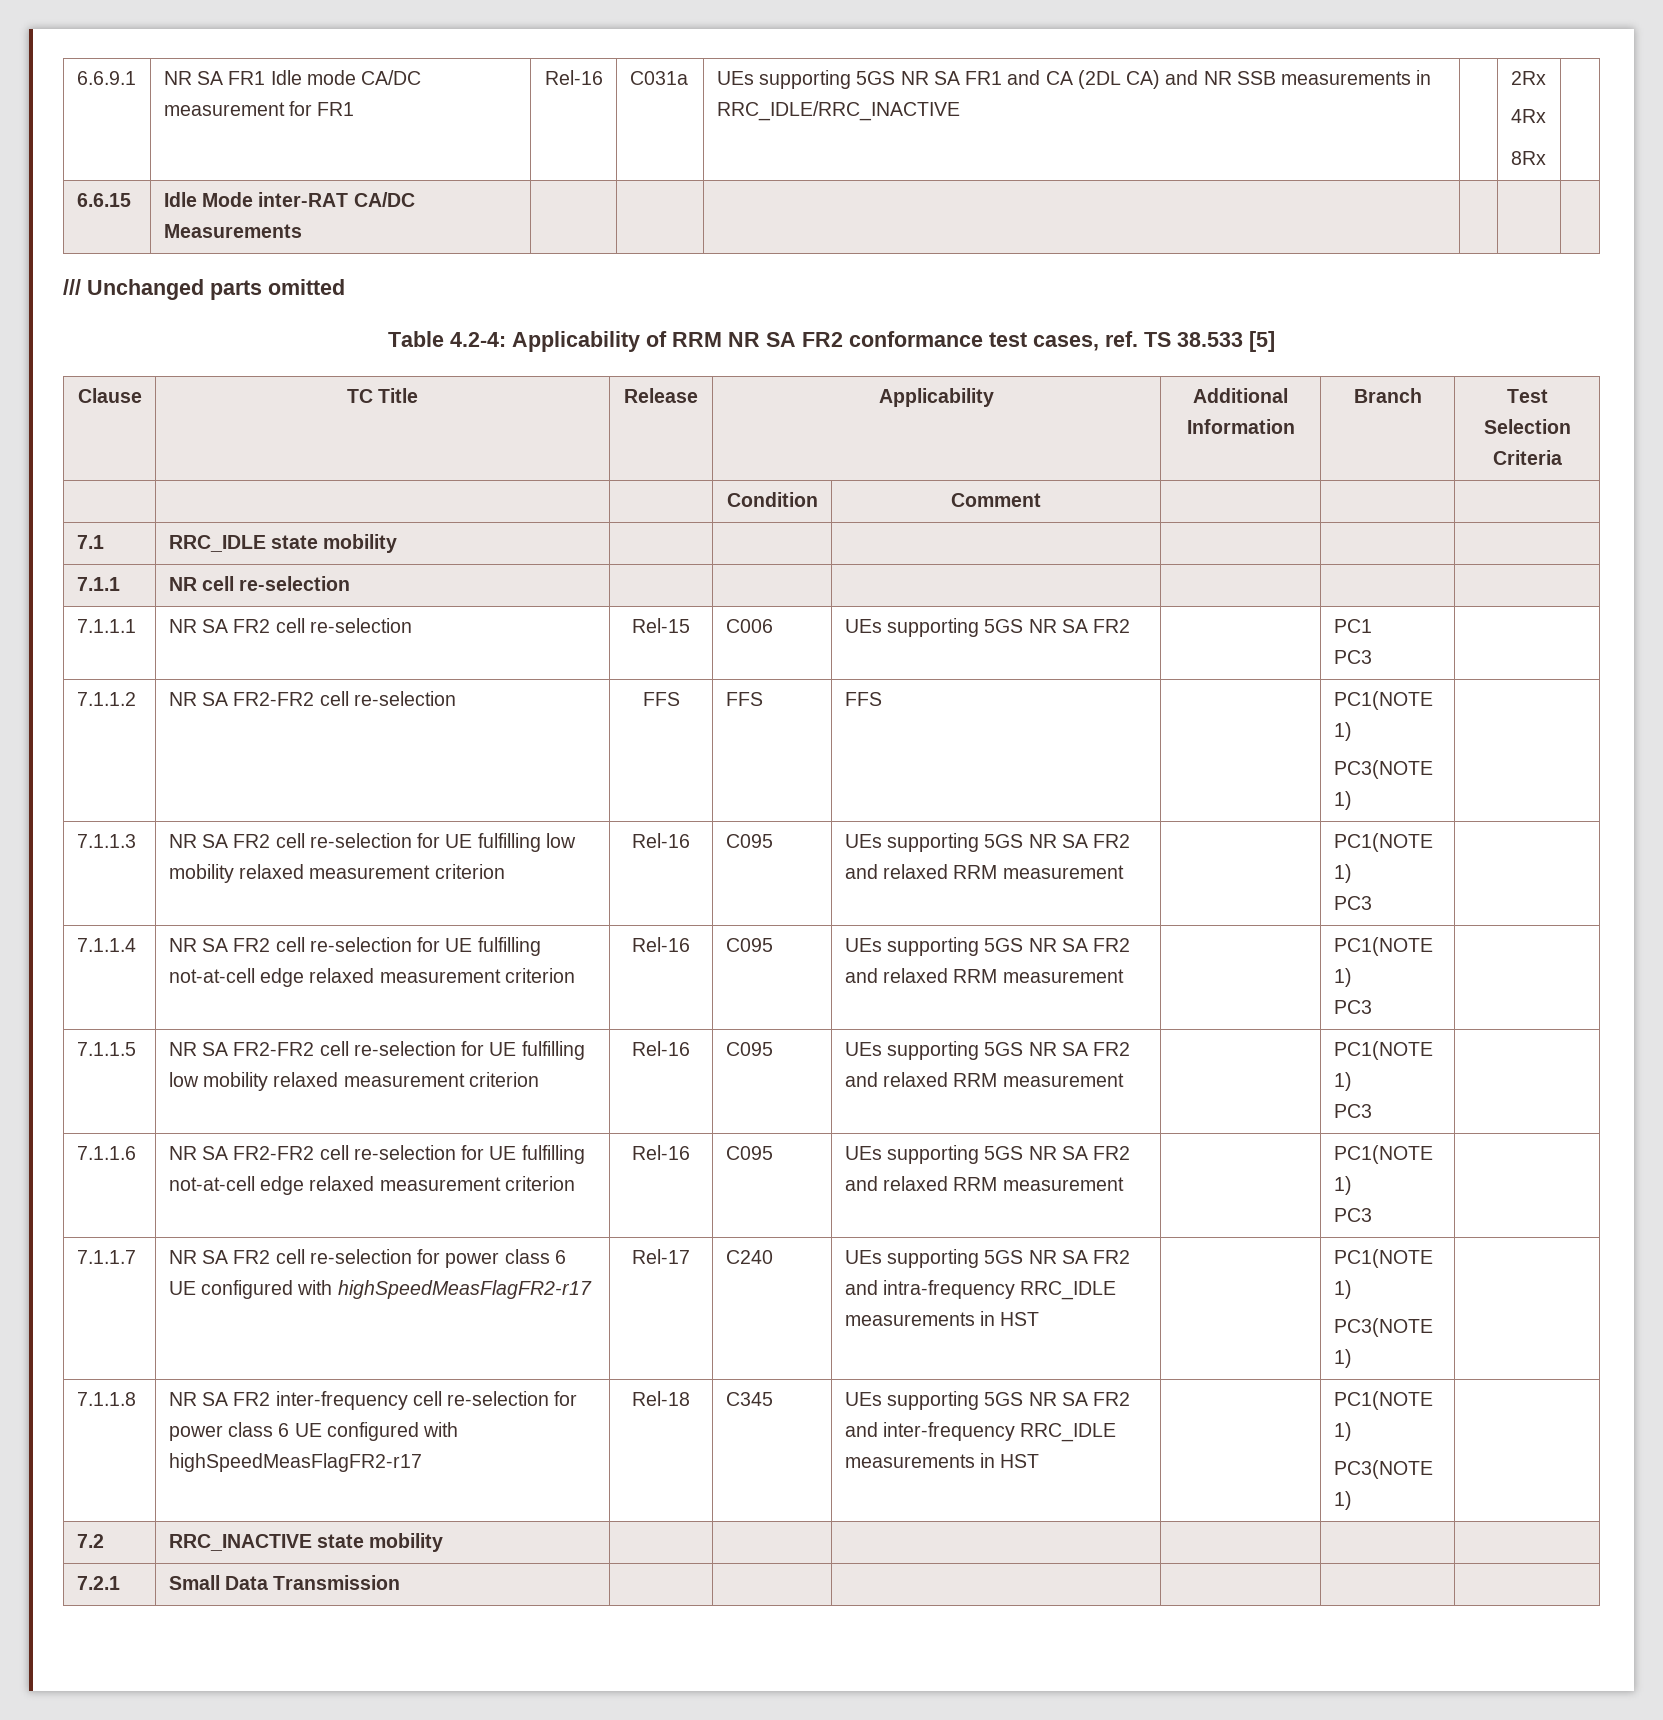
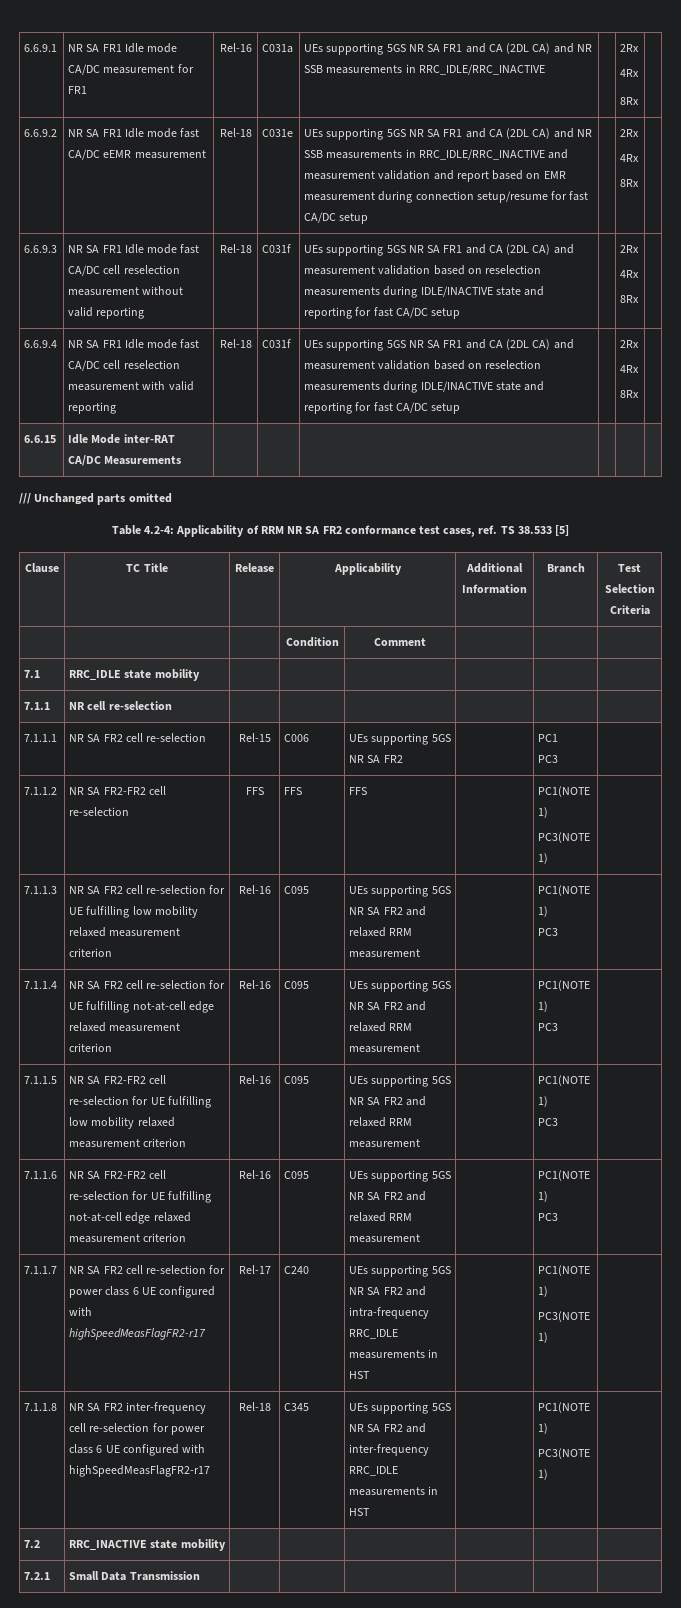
(1546, 158) none -> [24,129,58,137] [68,128,200,138] [68,149,206,160] [219,128,252,137] [262,129,294,137] [304,128,592,140] [304,149,569,160] [304,170,566,182] [304,191,589,203] [304,212,369,224] [620,129,640,137] [620,154,640,162] [620,179,640,187] [24,245,58,253] [68,244,200,254] [68,265,180,276] [68,286,184,296] [68,307,145,319] [219,244,252,253] [262,244,292,253] [304,244,574,256] [304,265,542,275] [304,286,545,298] [304,307,461,319] [620,245,640,253] [620,270,640,278] [620,295,640,303] [24,340,58,348] [68,339,200,349] [68,360,180,371] [68,381,194,391] [68,402,117,414] [219,339,252,348] [262,339,292,348] [304,339,574,351] [304,360,542,370] [304,381,545,393] [304,402,461,414] [620,340,640,348] [620,365,640,373] [620,390,640,398] // 6.6.9.2 | NR SA FR1 Idle mode fast CA/DC eEMR measurement | Rel-18 | C031e | UEs supporting 5GS NR SA FR1 and CA (2DL CA) and NR SSB measurements in RRC_IDLE/RRC_INACTIVE and measurement validation and report based on EMR measurement during connection setup/resume for fast CA/DC setup | | 2Rx // 4Rx // 8Rx | // 6.6.9.3 | NR SA FR1 Idle mode fast CA/DC cell reselection measurement without valid reporting | Rel-18 | C031f | UEs supporting 5GS NR SA FR1 and CA (2DL CA) and measurement validation based on reselection measurements during IDLE/INACTIVE state and reporting for fast CA/DC setup | | 2Rx // 4Rx // 8Rx | // 6.6.9.4 | NR SA FR1 Idle mode fast CA/DC cell reselection measurement with valid reporting | Rel-18 | C031f | UEs supporting 5GS NR SA FR1 and CA (2DL CA) and measurement validation based on reselection measurements during IDLE/INACTIVE state and reporting for fast CA/DC setup | | 2Rx // 4Rx // 8Rx |

